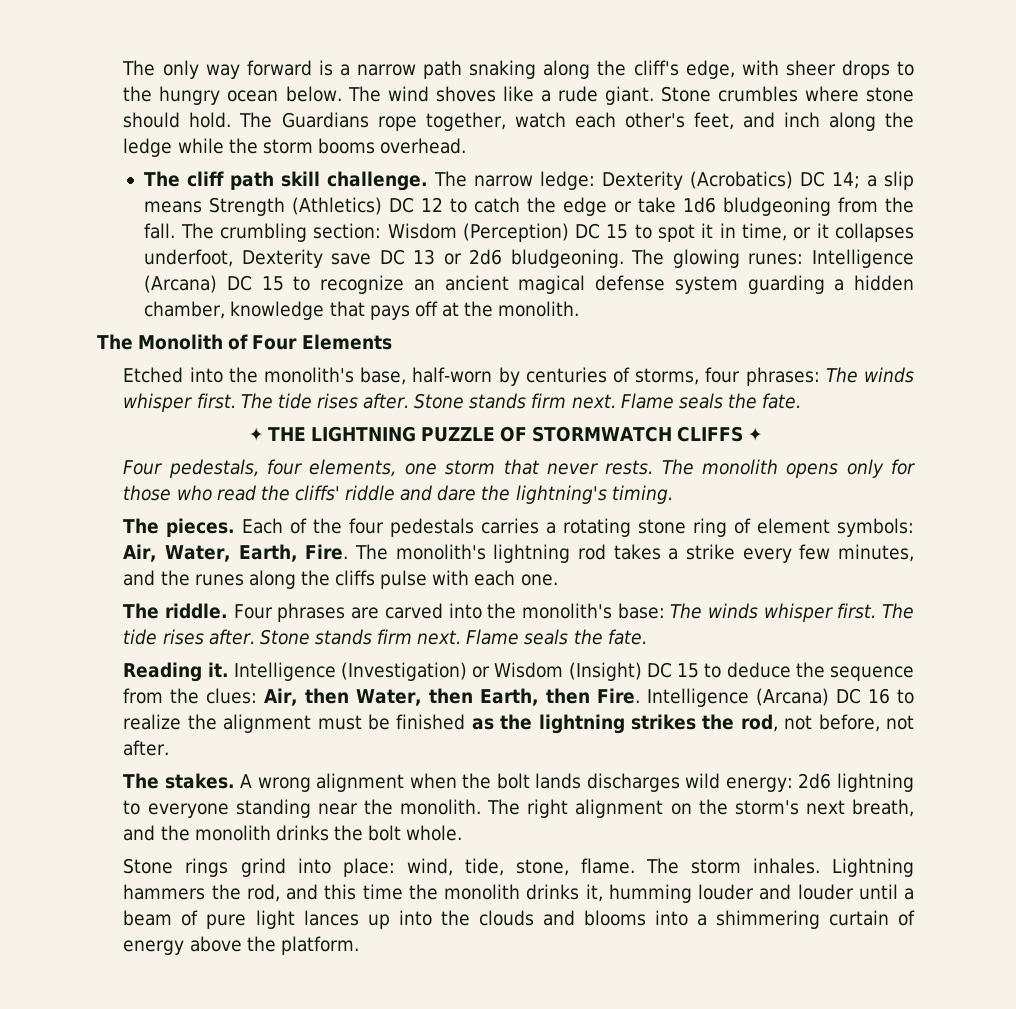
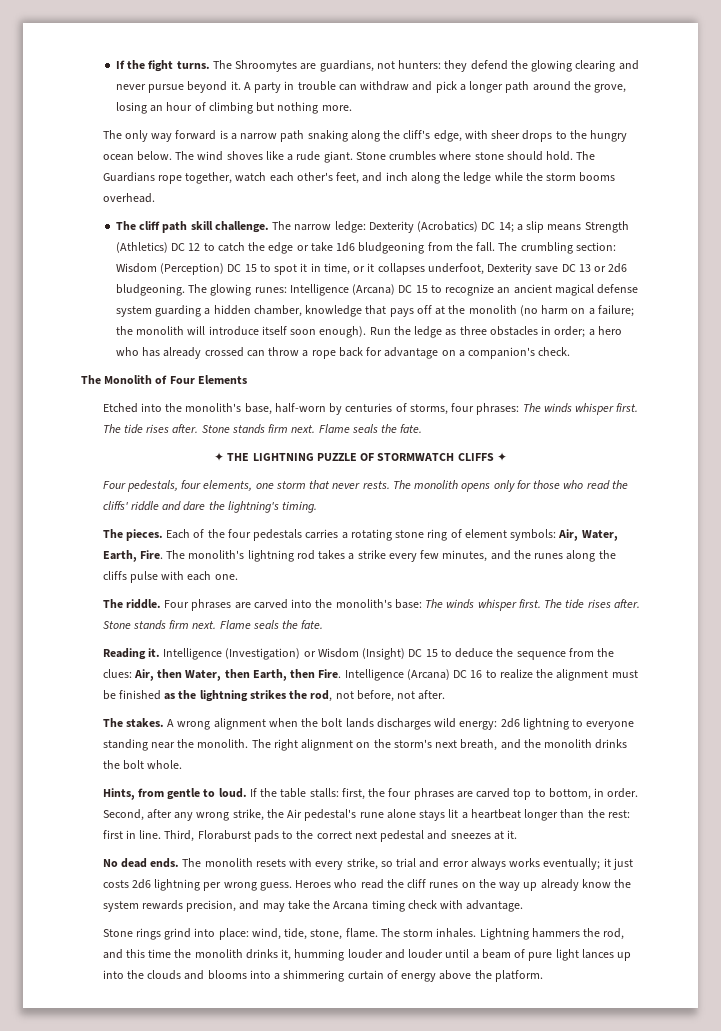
(122, 68) none -> [115,60,639,72] [115,81,627,93] [115,102,352,114] If the fight turns. The Shroomytes are guardians, not hunters: they defend the glowing clearing and never pursue beyond it. A party in trouble can withdraw and pick a longer path around the grove, losing an hour of climbing but nothing more. //
[498,301,580,317] monolith. -> [468,305,634,317] [115,326,622,338] [115,347,571,359] monolith (no harm on a failure; the monolith will introduce itself soon enough). Run the ledge as three obstacles in order; a hero who has already crossed can throw a rope back for advantage on a companion's check.
(463, 833) none -> [102,788,639,800] [102,809,630,821] [102,830,518,842] [102,858,633,870] [102,879,632,891] [102,900,524,912] // Hints, from gentle to loud. If the table stalls: first, the four phrases are carved top to bottom, in order. Second, after any wrong strike, the Air pedestal's rune alone stays lit a heartbeat longer than the rest: first in line. Third, Floraburst pads to the correct next pedestal and sneezes at it. // No dead ends. The monolith resets with every strike, so trial and error always works eventually; it just costs 2d6 lightning per wrong guess. Heroes who read the cliff runes on the way up already know the system rewards precision, and may take the Arcana timing check with advantage.

